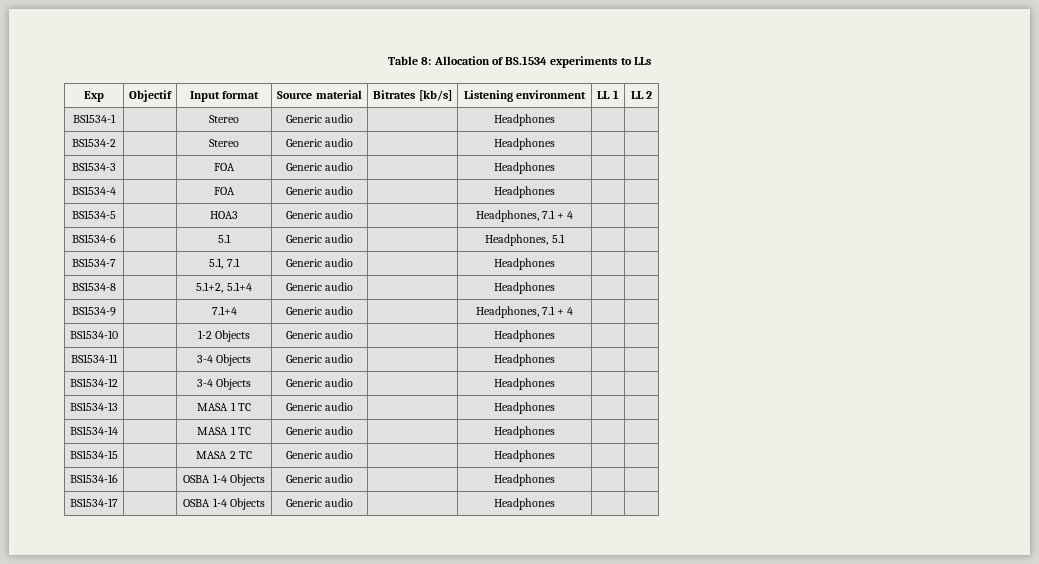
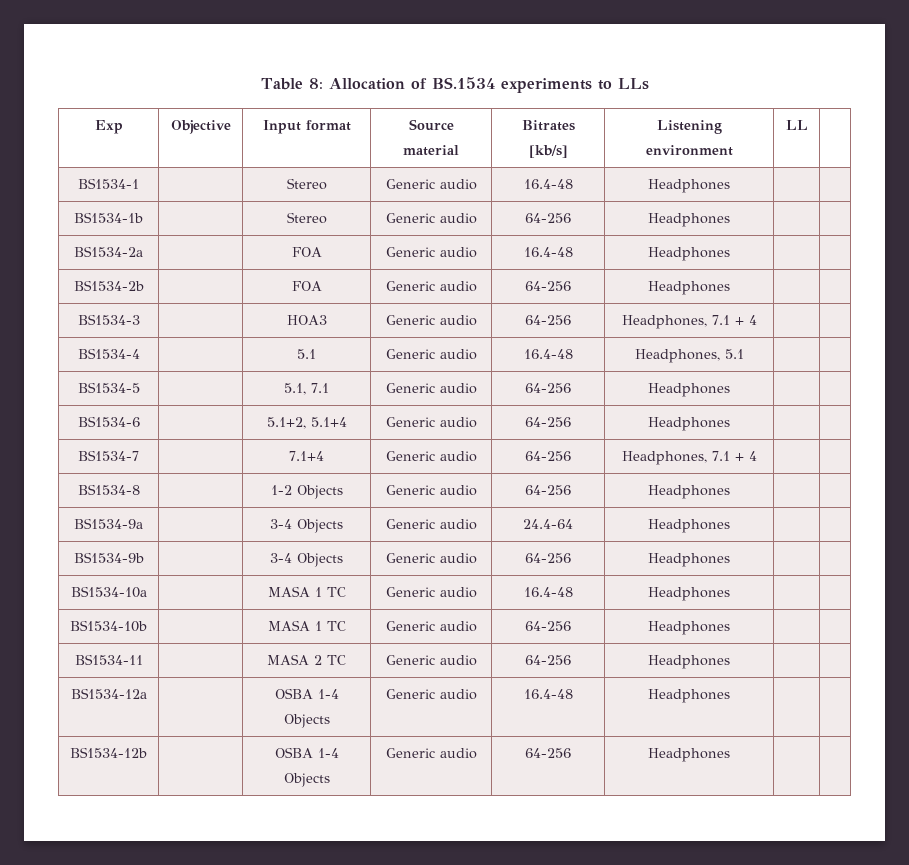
[129,90,172,102] Objectif -> [170,120,231,134] Objective
[612,90,619,99] [630,91,653,99] 1 | LL 2 -> (808, 125) |
[494,114,555,126] [72,138,116,147] [209,139,239,147] [285,138,354,147] [494,138,555,150] [72,162,116,171] [214,163,235,171] [285,162,354,171] [494,162,555,174] [72,186,116,195] [214,187,235,195] [285,186,354,195] [494,186,555,198] [72,210,116,219] | Headphones | | // BS1534-2 | | Stereo | Generic audio | | Headphones | | // BS1534-3 | | FOA | Generic audio | | Headphones | | // BS1534-4 | | FOA | Generic audio | | Headphones | | // BS1534-5 -> [523,179,573,189] [648,179,730,193] [74,212,143,223] [286,212,327,224] [385,213,477,224] [525,213,571,223] [648,213,730,227] [74,246,143,257] [291,247,322,257] [385,247,477,258] [523,247,573,257] [648,247,730,261] [73,280,144,291] [291,281,322,291] [385,281,477,292] [525,281,571,291] [648,281,730,295] [77,314,140,325] 16.4-48 | Headphones | | // BS1534-1b | | Stereo | Generic audio | 64-256 | Headphones | | // BS1534-2a | | FOA | Generic audio | 16.4-48 | Headphones | | // BS1534-2b | | FOA | Generic audio | 64-256 | Headphones | | // BS1534-3
[475,210,574,222] [72,234,116,243] | Headphones, 7.1 + 4 | | // BS1534-6 -> [525,315,571,325] [621,315,757,329] [77,348,140,359] 64-256 | Headphones, 7.1 + 4 | | // BS1534-4
(354, 238) none -> [523,349,573,359] 16.4-48
[72,258,116,267] BS1534-7 -> [77,382,140,393] BS1534-5
[494,258,555,270] [72,282,116,291] | Headphones | | // BS1534-8 -> [525,383,571,393] [648,383,730,397] [77,416,140,427] 64-256 | Headphones | | // BS1534-6
[494,282,555,294] [72,306,116,316] | Headphones | | // BS1534-9 -> [525,417,571,427] [648,417,730,431] [78,450,139,461] 64-256 | Headphones | | // BS1534-7
[475,306,574,318] [70,330,118,339] | Headphones, 7.1 + 4 | | // BS1534-10 -> [525,451,571,461] [621,451,757,465] [77,484,140,495] 64-256 | Headphones, 7.1 + 4 | | // BS1534-8
[494,330,555,342] [71,354,118,363] [196,354,252,366] [285,354,354,363] [494,354,555,366] [70,378,118,387] [196,378,252,390] [285,378,354,387] [494,378,555,390] [70,402,118,411] [197,402,251,411] [285,402,354,411] [494,402,555,414] [70,426,118,435] [197,426,251,435] [285,426,354,435] [494,426,555,438] [70,450,118,459] | Headphones | | // BS1534-11 | | 3-4 Objects | Generic audio | | Headphones | | // BS1534-12 | | 3-4 Objects | Generic audio | | Headphones | | // BS1534-13 | | MASA 1 TC | Generic audio | | Headphones | | // BS1534-14 | | MASA 1 TC | Generic audio | | Headphones | | // BS1534-15 -> [525,485,571,495] [648,485,730,499] [74,518,143,529] [270,519,343,533] [385,519,477,530] [523,519,573,529] [648,519,730,533] [73,552,144,563] [270,553,343,567] [385,553,477,564] [525,553,571,563] [648,553,730,567] [70,586,147,598] [267,586,346,597] [385,587,477,598] [523,587,573,597] [648,587,730,601] [70,620,147,632] [267,620,346,631] [385,621,477,632] [525,621,571,631] [648,621,730,635] [74,654,143,665] 64-256 | Headphones | | // BS1534-9a | | 3-4 Objects | Generic audio | 24.4-64 | Headphones | | // BS1534-9b | | 3-4 Objects | Generic audio | 64-256 | Headphones | | // BS1534-10a | | MASA 1 TC | Generic audio | 16.4-48 | Headphones | | // BS1534-10b | | MASA 1 TC | Generic audio | 64-256 | Headphones | | // BS1534-11
[494,450,555,462] [70,474,118,483] [183,474,265,486] [285,474,354,483] [494,474,555,486] [70,498,118,507] [183,498,265,510] [285,498,354,507] | Headphones | | // BS1534-16 | | OSBA 1-4 Objects | Generic audio | | Headphones | | // BS1534-17 | | OSBA 1-4 Objects | Generic audio | -> [525,655,571,665] [648,655,730,669] [70,688,147,699] [274,688,339,699] [283,714,330,728] [385,689,477,700] [523,689,573,699] [648,689,730,703] [70,747,147,758] [274,747,339,758] [283,773,330,787] [385,748,477,759] [525,748,571,758] 64-256 | Headphones | | // BS1534-12a | | OSBA 1-4 Objects | Generic audio | 16.4-48 | Headphones | | // BS1534-12b | | OSBA 1-4 Objects | Generic audio | 64-256

